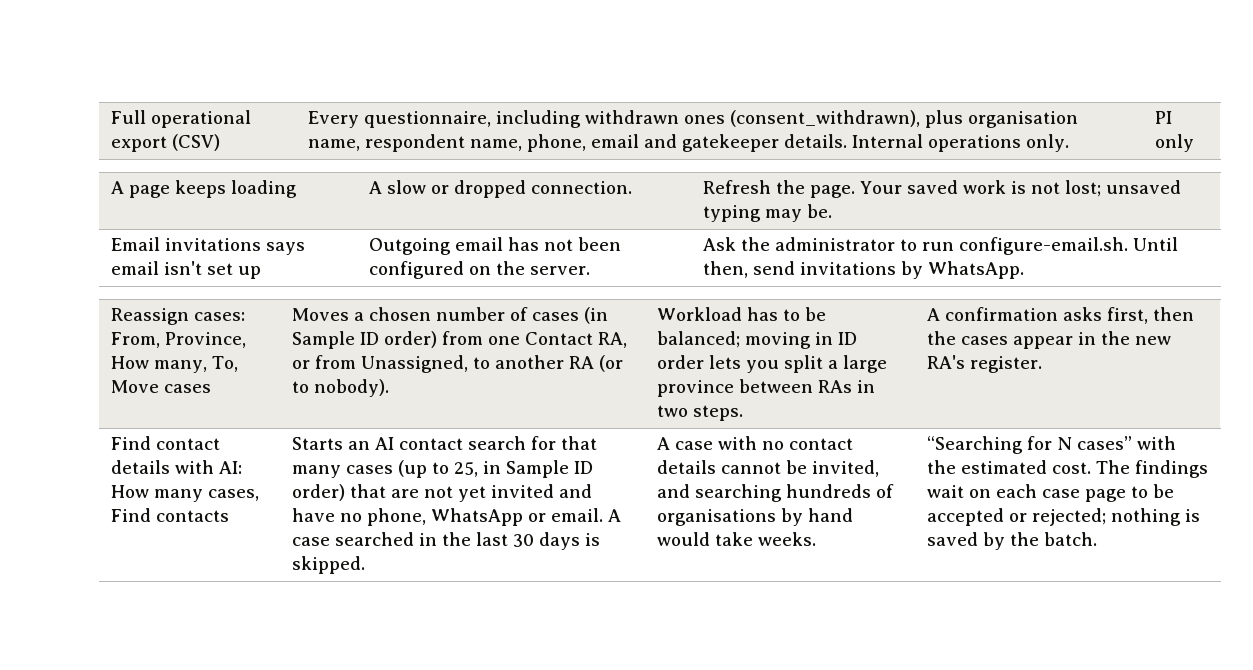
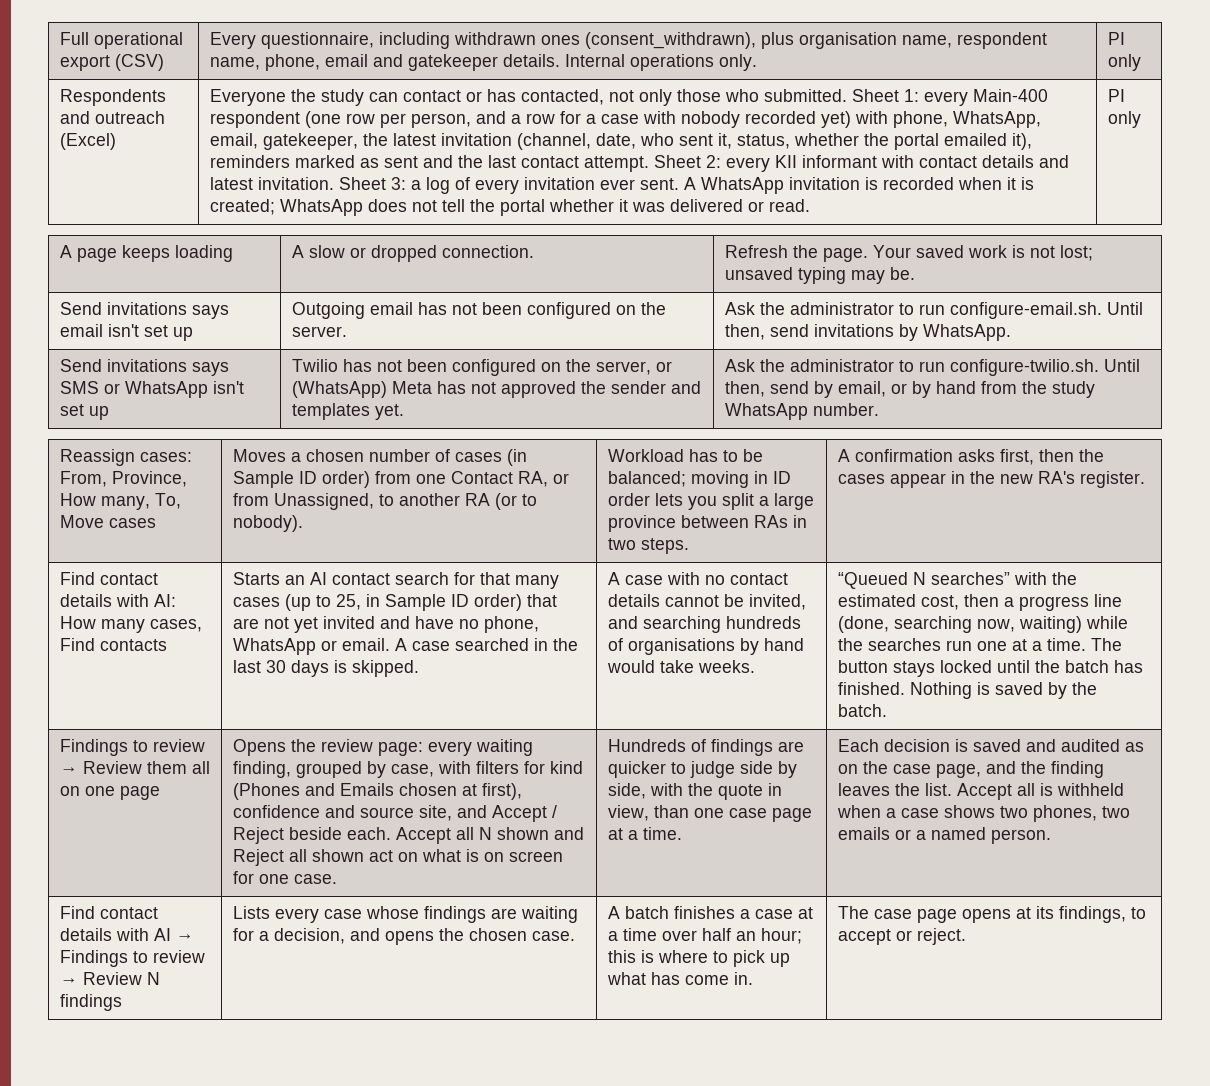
(1195, 143) none -> [59,89,166,106] [59,111,165,124] [59,133,116,150] [209,89,1048,106] [209,111,1041,128] [209,133,1032,150] [209,155,1069,172] [209,177,1034,194] [209,199,810,216] [1107,89,1125,102] [1107,111,1141,128] // Respondents and outreach (Excel) | Everyone the study can contact or has contacted, not only those who submitted. Sheet 1: every Main-400 respondent (one row per person, and a row for a case with nobody recorded yet) with phone, WhatsApp, email, gatekeeper, the latest invitation (channel, date, who sent it, status, whether the portal emailed it), reminders marked as sent and the last contact attempt. Sheet 2: every KII informant with contact details and latest invitation. Sheet 3: a log of every invitation ever sent. A WhatsApp invitation is recorded when it is created; WhatsApp does not tell the portal whether it was delivered or read. | PI only
[111,237,161,251] Email -> [59,302,102,315] Send
(1025, 270) none -> [59,359,229,376] [59,381,244,398] [59,404,109,420] [291,359,672,376] [291,381,701,398] [291,403,404,420] [724,359,1140,376] [724,381,1095,398] [724,403,879,420] // Send invitations says SMS or WhatsApp isn't set up | Twilio has not been configured on the server, or (WhatsApp) Meta has not approved the sender and templates yet. | Ask the administrator to run configure-twilio.sh. Until then, send by email, or by hand from the study WhatsApp number.
[927,436,1177,454] [927,460,1209,478] [927,484,1175,502] [927,508,1182,526] “Searching for N cases” with the estimated cost. The findings wait on each case page to be accepted or rejected; nothing -> [837,572,1077,589] [837,594,1122,611] [837,616,1128,633] [837,638,1122,651] [837,660,1143,677] [837,682,972,699] “Queued N searches” with the estimated cost, then a progress line (done, searching now, waiting) while the searches run one at a time. The button stays locked until the batch has finished. Nothing
(1098, 539) none -> [59,739,205,756] [59,761,210,774] [59,786,160,800] [232,739,533,756] [232,761,583,778] [232,783,522,800] [232,805,557,822] [232,827,584,844] [232,849,563,866] [232,871,337,884] [607,739,804,756] [607,761,797,778] [607,783,782,800] [607,805,812,822] [607,827,682,840] [837,739,1144,752] [837,761,1104,778] [837,783,1124,800] [836,805,1130,822] [837,827,1051,844] [59,906,158,919] [59,928,194,941] [59,950,205,967] [59,972,160,985] [59,994,122,1011] [232,906,578,923] [232,928,575,945] [607,906,813,919] [607,928,802,944] [607,950,790,967] [606,972,753,985] [837,906,1146,923] [837,928,966,945] // Findings to review → Review them all on one page | Opens the review page: every waiting finding, grouped by case, with filters for kind (Phones and Emails chosen at first), confidence and source site, and Accept / Reject beside each. Accept all N shown and Reject all shown act on what is on screen for one case. | Hundreds of findings are quicker to judge side by side, with the quote in view, than one case page at a time. | Each decision is saved and audited as on the case page, and the finding leaves the list. Accept all is withheld when a case shows two phones, two emails or a named person. // Find contact details with AI → Findings to review → Review N findings | Lists every case whose findings are waiting for a decision, and opens the chosen case. | A batch finishes a case at a time over half an hour; this is where to pick up what has come in. | The case page opens at its findings, to accept or reject.

